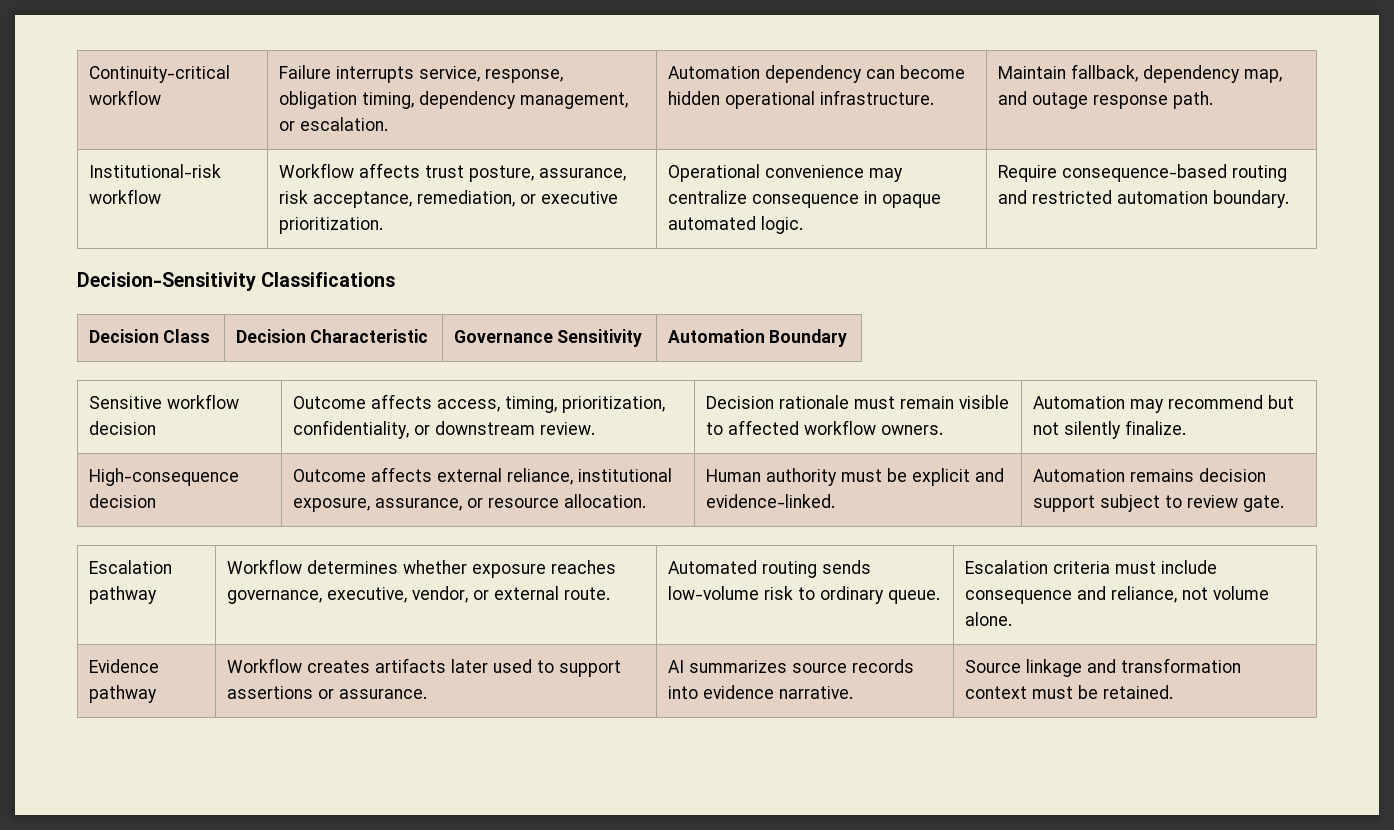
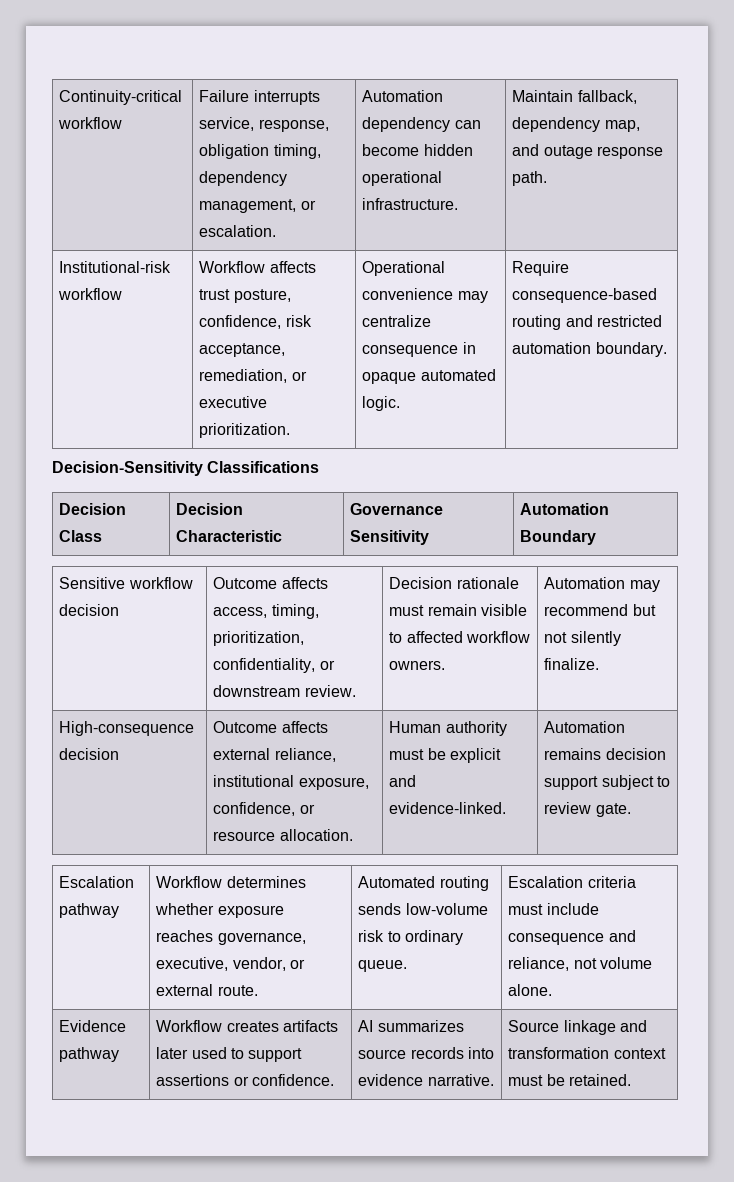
[538,168,626,181] assurance, -> [199,315,282,329] confidence,
[374,498,462,511] assurance, -> [213,802,296,816] confidence,
[338,689,427,699] assurance. -> [252,1074,335,1086] confidence.

